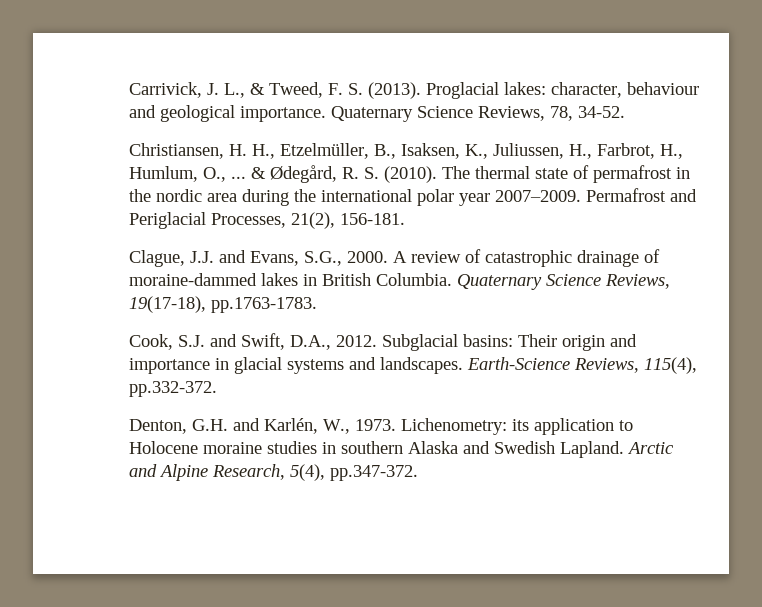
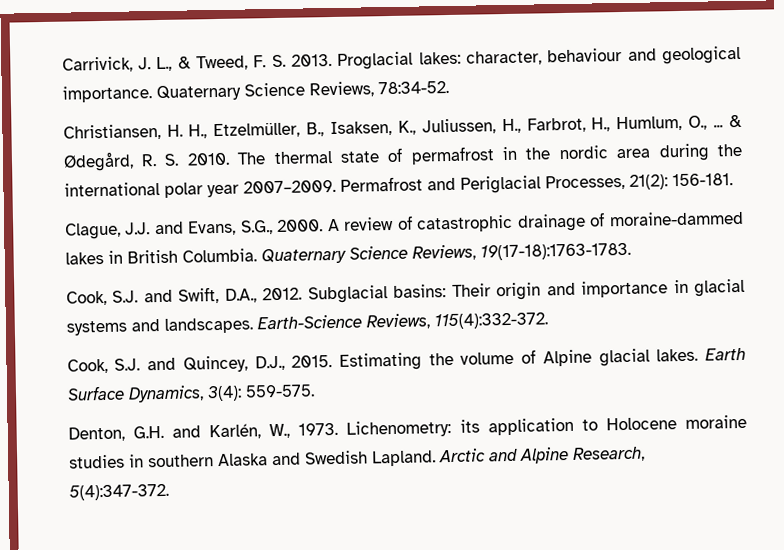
[368,82,422,99] (2013). -> [291,54,333,67] 2013.
[550,106,626,121] 78, 34-52. -> [377,80,449,95] 78:34-52.
[384,166,438,183] (2010). -> [186,152,230,166] 2010.
[291,212,336,229] 21(2), -> [628,174,668,190] 21(2):
[129,296,318,313] 19(17-18), pp.1763-1783. -> [479,242,631,261] 19(17-18):1763-1783.
[644,357,698,374] [129,381,218,397] 115(4), pp.332-372. -> [433,312,548,330] [66,347,747,374] [66,384,315,403] 115(4):332-372. // Cook, S.J. and Quincey, D.J., 2015. Estimating the volume of Alpine glacial lakes. Earth Surface Dynamics, 3(4): 559-575.
[290,464,419,481] 5(4), pp.347-372. -> [68,483,169,501] 5(4):347-372.

